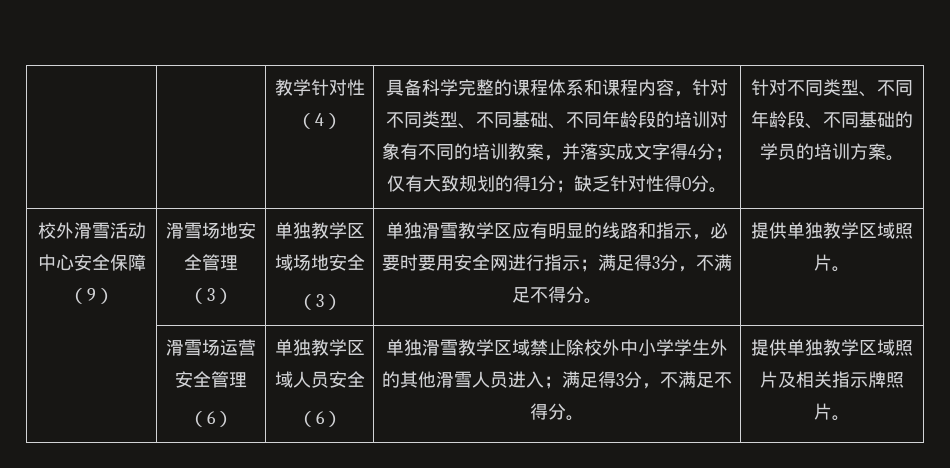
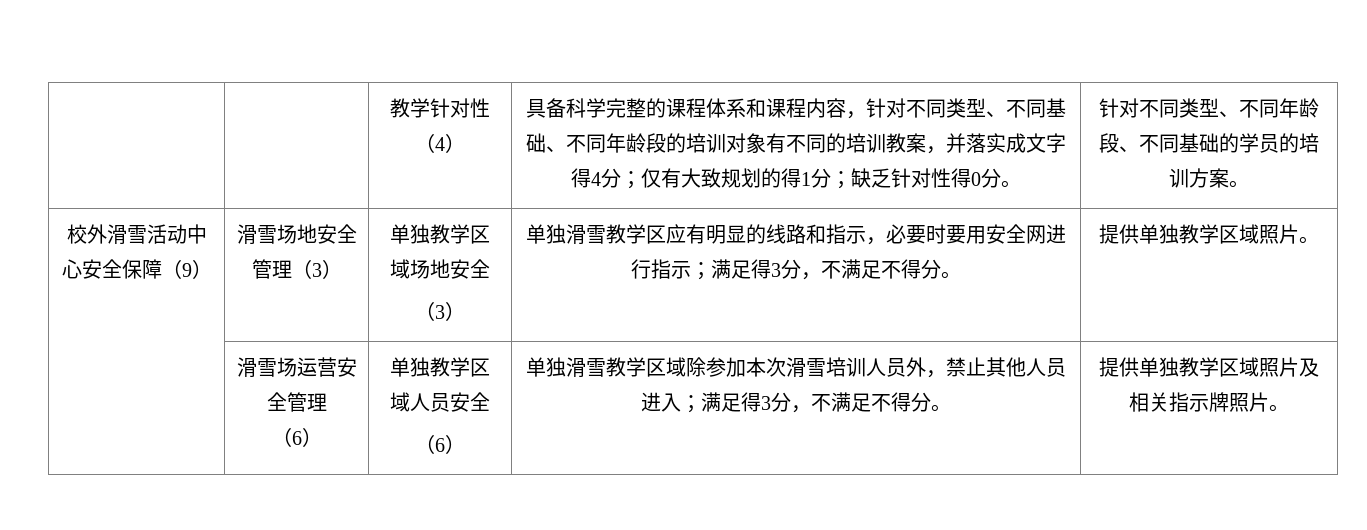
[530,339,728,356] [382,371,472,388] 禁止除校外中小学学生外的其他滑雪 -> [686,357,1026,378] 除参加本次滑雪培训人员外，禁止其他

